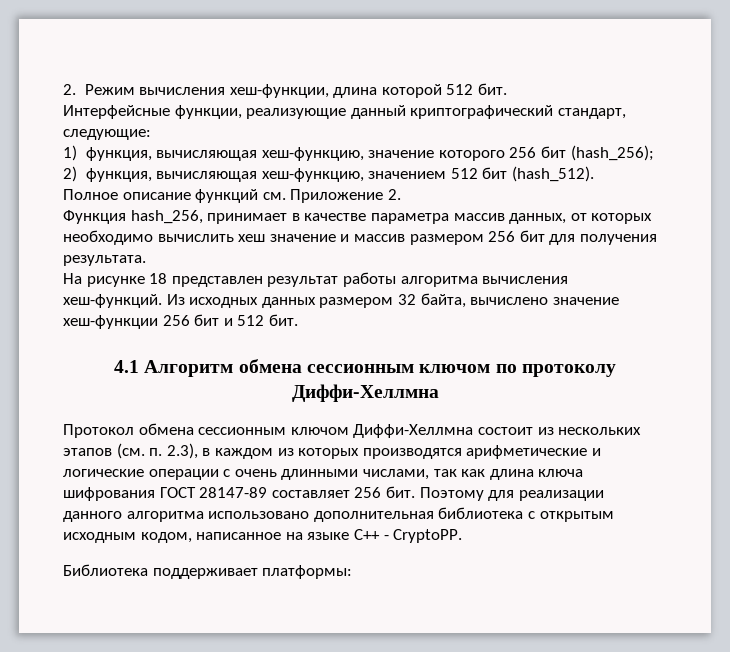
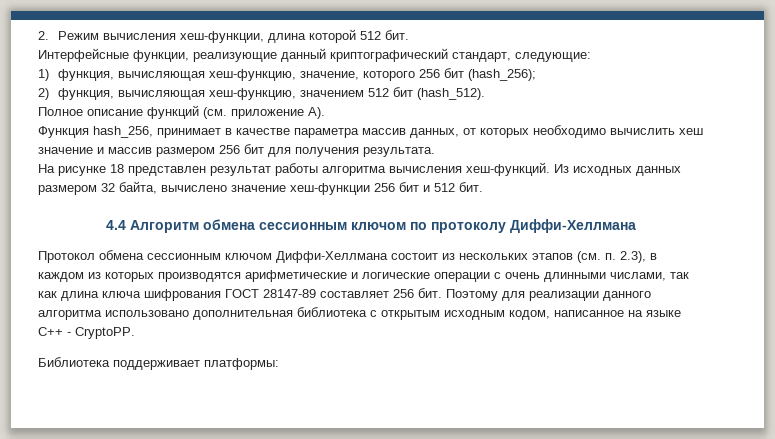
[368,150,435,158] значение -> [299,71,359,80] значение,
[262,189,401,203] см. Приложение 2. -> [203,107,325,119] (см. приложение А).
[114,360,140,373] 4.1 -> [106,220,126,230] 4.4
[291,384,439,402] Диффи-Хеллмна -> [510,219,636,233] Диффи-Хеллмана
[353,424,474,438] Диффи-Хеллмна -> [276,251,388,263] Диффи-Хеллмана

